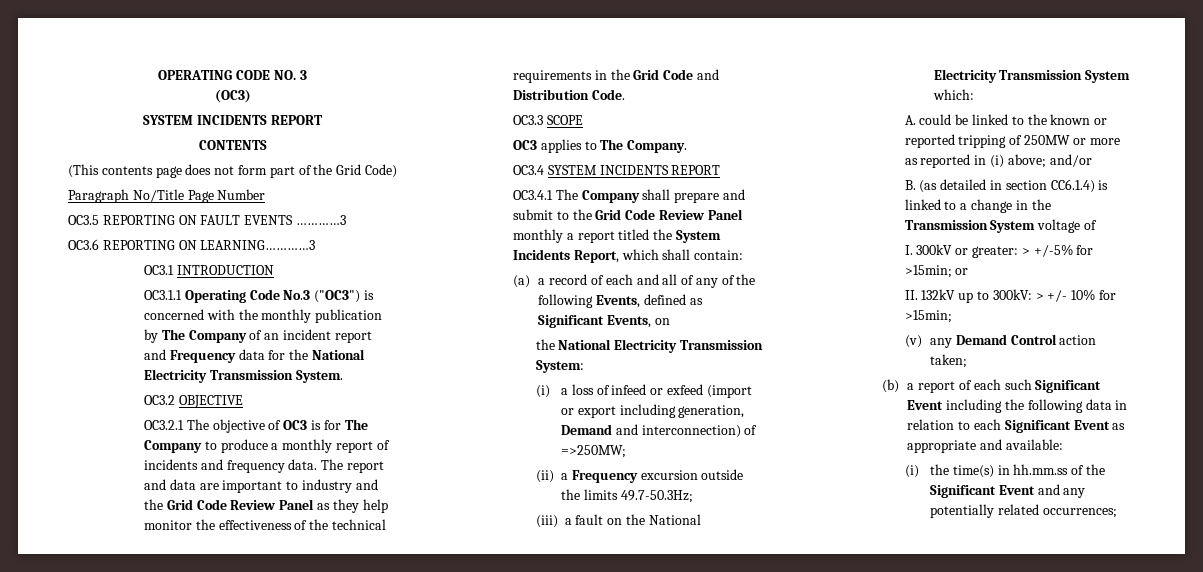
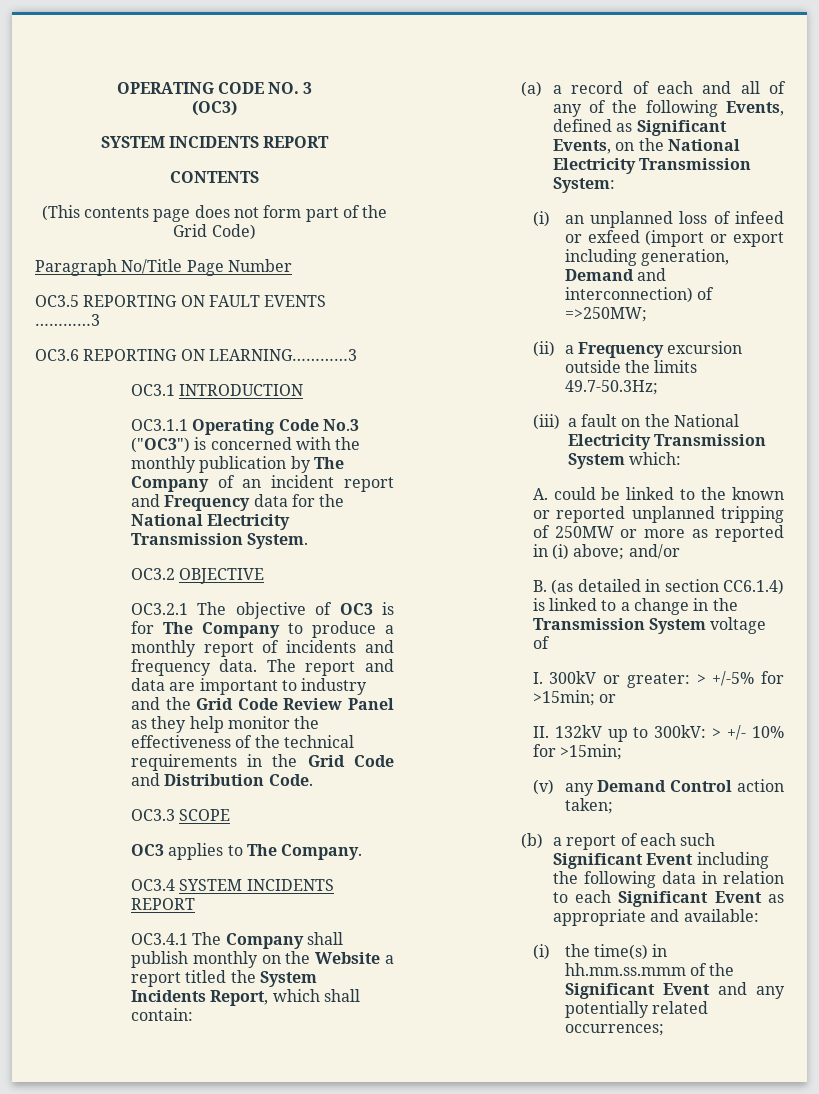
[674,189,746,203] [513,209,743,220] [513,229,564,243] prepare and submit to the Grid Code Review Panel monthly -> [130,951,381,968] publish monthly on the Website
(671, 321) // -> (635, 146) none
[561,388,569,395] a -> [564,211,674,228] an unplanned
(955, 141) none -> [631,506,715,523] unplanned
[1013,464,1069,475] hh.mm.ss -> [564,963,686,976] hh.mm.ss.mmm

